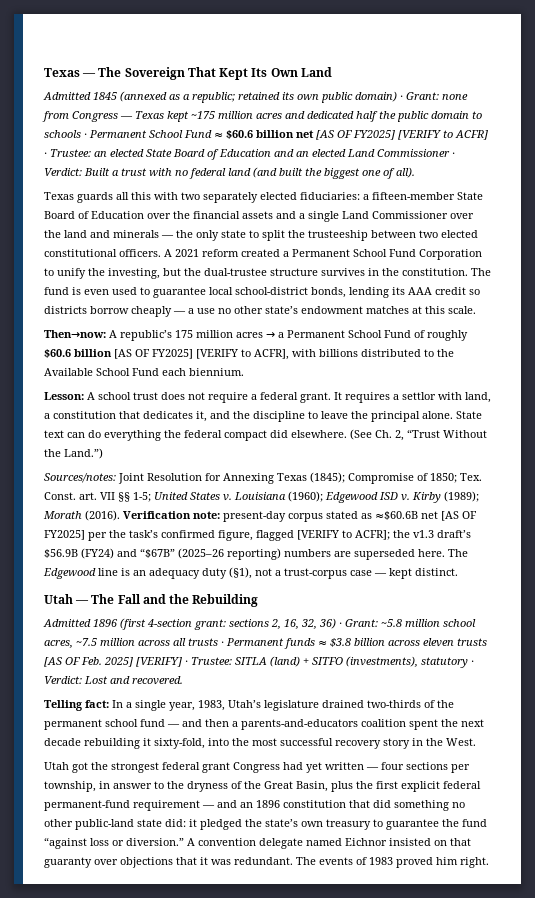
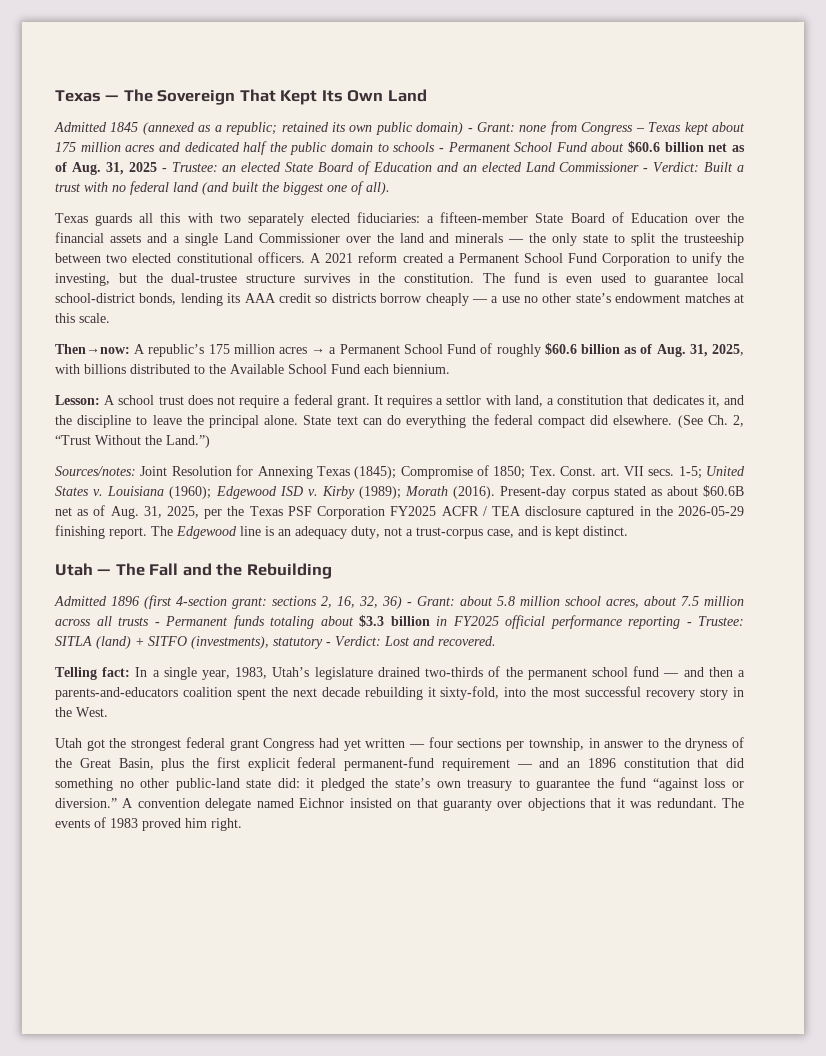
[400,95,403,100] · -> [467,128,473,132] -
[120,116,133,119] — -> [635,128,645,132] –
[191,111,215,119] ~175 -> [712,122,746,132] [55,142,76,152] about 175
[84,130,223,138] · Permanent School Fund ≈ -> [438,142,625,152] - Permanent School Fund about
[316,130,488,140] [44,152,47,157] [AS OF FY2025] [VERIFY to ACFR] · -> [732,145,746,152] [55,162,167,175] as of Aug. 31, 2025 -
[452,152,455,157] · -> [643,168,649,172] -
[114,349,289,360] [AS OF FY2025] [VERIFY to ACFR], -> [624,344,745,357] as of Aug. 31, 2025,
[118,492,130,502] §§ -> [648,469,675,476] secs.
[123,511,477,522] [44,530,471,541] [44,548,445,560] Verification note: present-day corpus stated as ≈$60.6B net [AS OF FY2025] per the task’s confirmed figure, flagged [VERIFY to ACFR]; the v1.3 draft’s $56.9B (FY24) and “$67B” (2025–26 reporting) numbers are superseded here. -> [500,485,744,499] [55,505,745,519] [55,525,147,539] Present-day corpus stated as about $60.6B net as of Aug. 31, 2025, per the Texas PSF Corporation FY2025 ACFR / TEA disclosure captured in the 2026-05-29 finishing report.
[202,567,252,579] duty (§1), -> [351,526,380,539] duty,
[350,570,387,576] case — -> [487,526,551,538] case, and is
[339,619,402,627] · Grant: ~5.8 -> [407,596,515,606] - Grant: about 5.8
[76,638,97,646] ~7.5 -> [644,596,699,606] about 7.5
[221,641,224,646] · -> [154,622,160,626] -
[318,638,487,647] [44,657,188,667] ≈ $3.8 billion across eleven trusts [AS OF Feb. 2025] [VERIFY] · -> [270,615,692,629] totaling about $3.3 billion in FY2025 official performance reporting -
[471,660,474,665] · -> [326,642,331,646] -

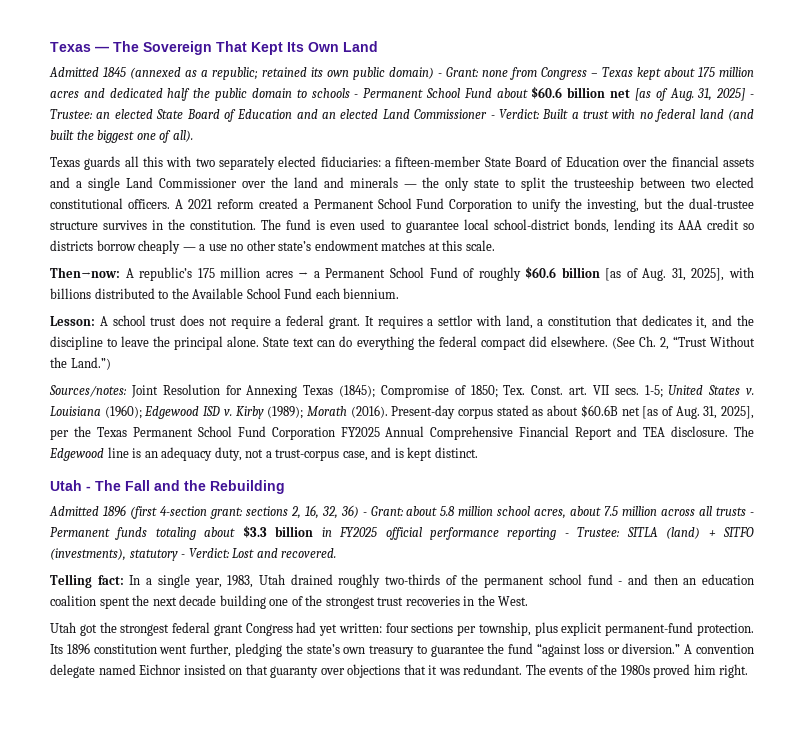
[732,145,746,152] [55,162,157,175] as of Aug. 31, 2025 -> [634,88,746,101] [as of Aug. 31, 2025]
[624,344,745,357] as of Aug. 31, 2025, -> [605,268,725,281] [as of Aug. 31, 2025],
[77,505,200,519] as of Aug. 31, 2025, -> [642,406,755,419] [as of Aug. 31, 2025],
[287,506,745,519] [55,525,147,539] PSF Corporation FY2025 ACFR / TEA disclosure captured in the 2026-05-29 finishing report. -> [132,426,729,440] Permanent School Fund Corporation FY2025 Annual Comprehensive Financial Report and TEA disclosure.
[97,569,112,575] — -> [86,486,91,491] -
[272,667,420,680] Utah’s legislature drained -> [258,574,381,588] Utah drained roughly
[663,673,680,677] — -> [618,581,623,585] -
[738,670,746,677] [55,687,178,700] a parents-and-educators -> [683,574,755,585] an education
[364,686,729,700] rebuilding it sixty-fold, into the most successful recovery story -> [219,595,460,609] building one of the strongest trust recoveries
[365,738,425,748] written — -> [338,623,382,633] written:
[588,737,745,751] [55,757,744,771] [55,778,365,791] in answer to the dryness of the Great Basin, plus the first explicit federal permanent-fund requirement — and an 1896 constitution that did something no other public-land state did: it pledged -> [534,622,754,636] [50,643,282,657] plus explicit permanent-fund protection. Its 1896 constitution went further, pledging
[110,818,138,828] 1983 -> [600,664,650,676] the 1980s

